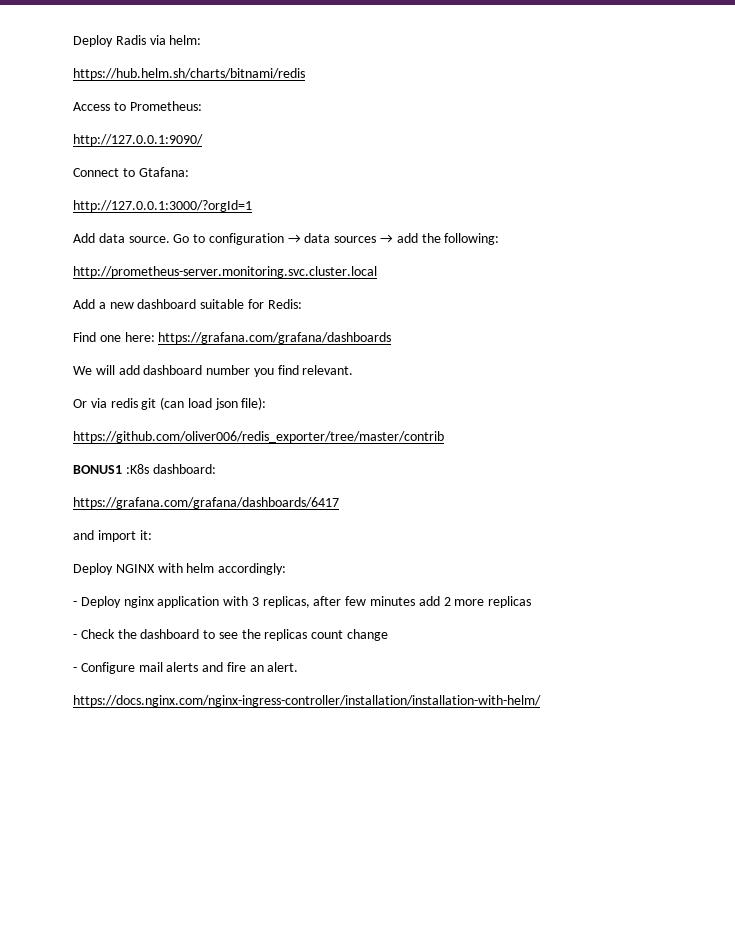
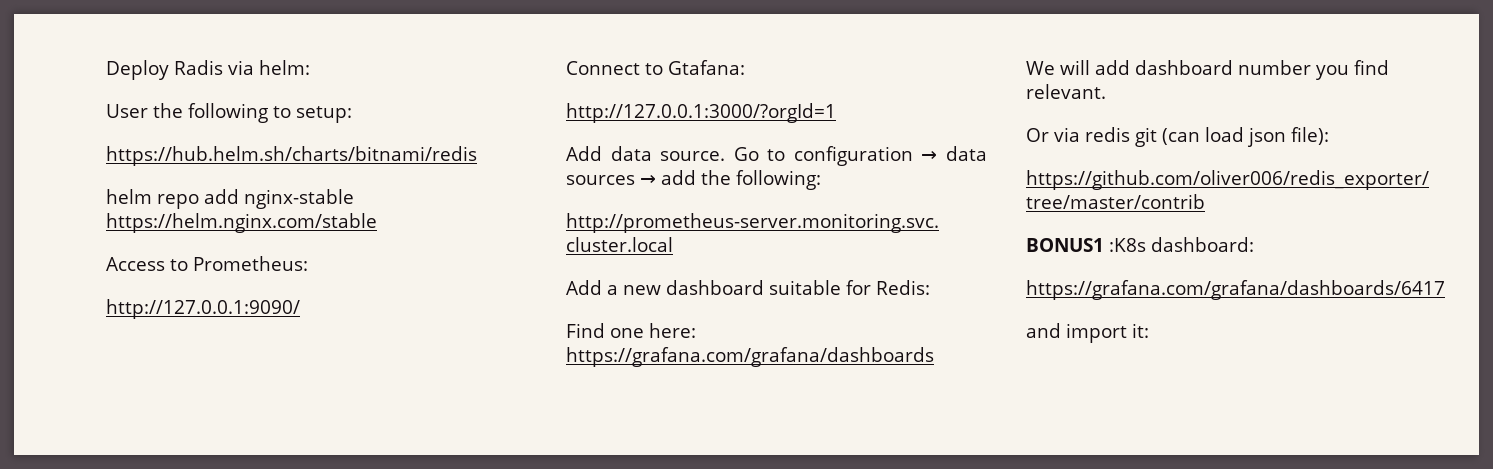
[73,68,305,80] https://hub.helm.sh/charts/bitnami/redis -> [106,103,352,123] [106,146,477,166] [106,189,354,209] [106,213,377,233] User the following to setup: // https://hub.helm.sh/charts/bitnami/redis // helm repo add nginx-stable https://helm.nginx.com/stable
[73,563,287,575] [73,596,532,608] [73,629,389,641] [73,662,299,674] [73,695,541,707] // Deploy NGINX with helm accordingly: // - Deploy nginx application with 3 replicas, after few minutes add 2 more replicas // - Check the dashboard to see the replicas count change // - Configure mail alerts and fire an alert. // https://docs.nginx.com/nginx-ingress-controller/installation/installation-with-helm/ -> (1149, 330) none

